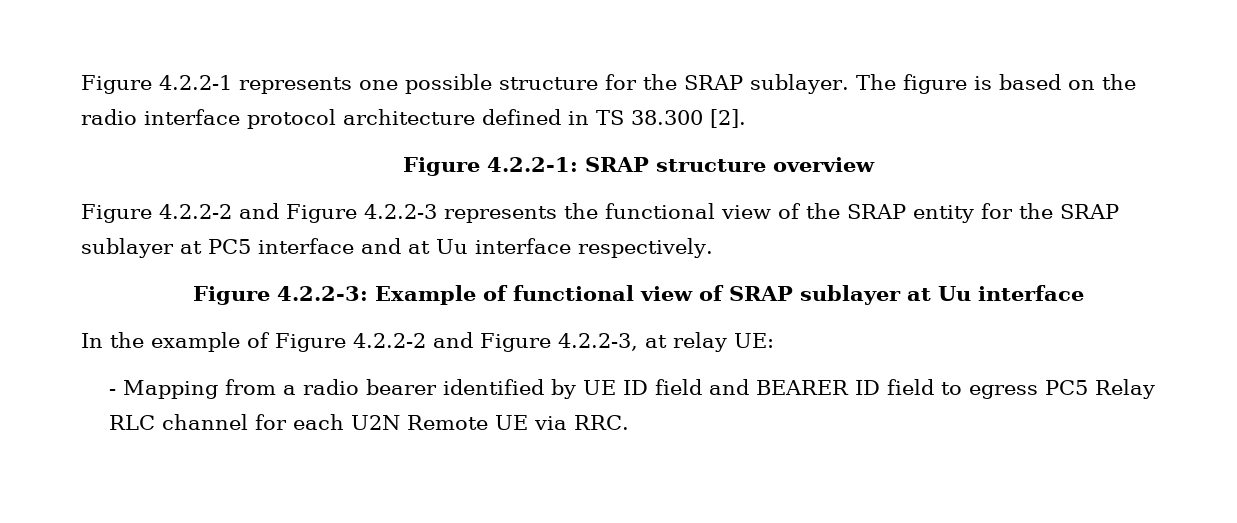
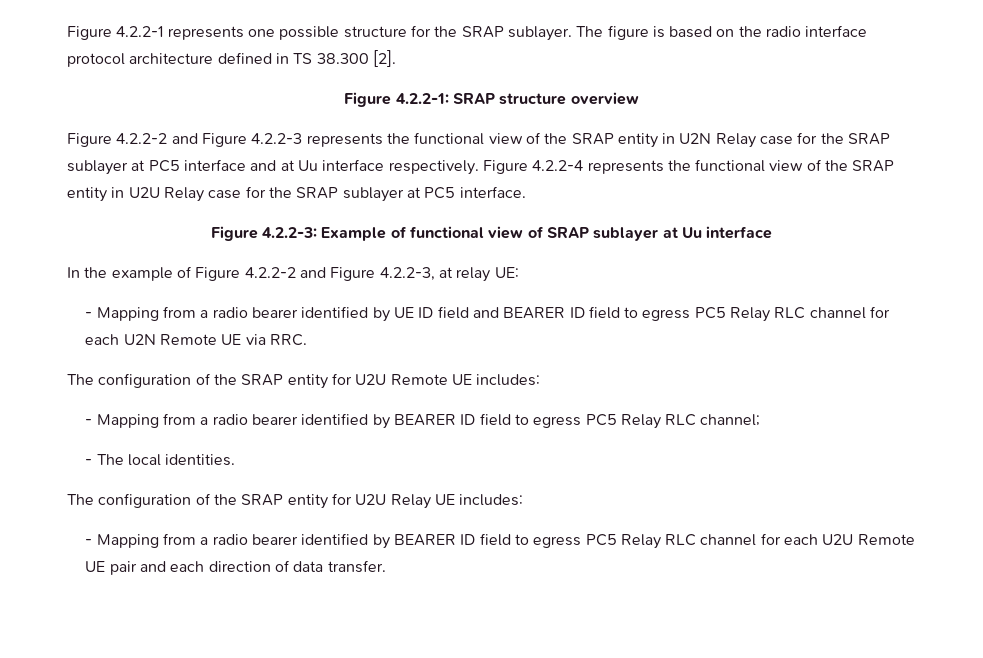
(974, 214) none -> [662,133,794,148] in U2N Relay case
(713, 248) none -> [482,159,895,174] [67,186,526,202] Figure 4.2.2-4 represents the functional view of the SRAP entity in U2U Relay case for the SRAP sublayer at PC5 interface.
(629, 422) none -> [67,373,541,389] [85,413,761,429] [85,454,236,466] [67,493,524,509] [85,533,915,549] [85,560,386,575] // The configuration of the SRAP entity for U2U Remote UE includes: // - Mapping from a radio bearer identified by BEARER ID field to egress PC5 Relay RLC channel; // - The local identities. // The configuration of the SRAP entity for U2U Relay UE includes: // - Mapping from a radio bearer identified by BEARER ID field to egress PC5 Relay RLC channel for each U2U Remote UE pair and each direction of data transfer.

